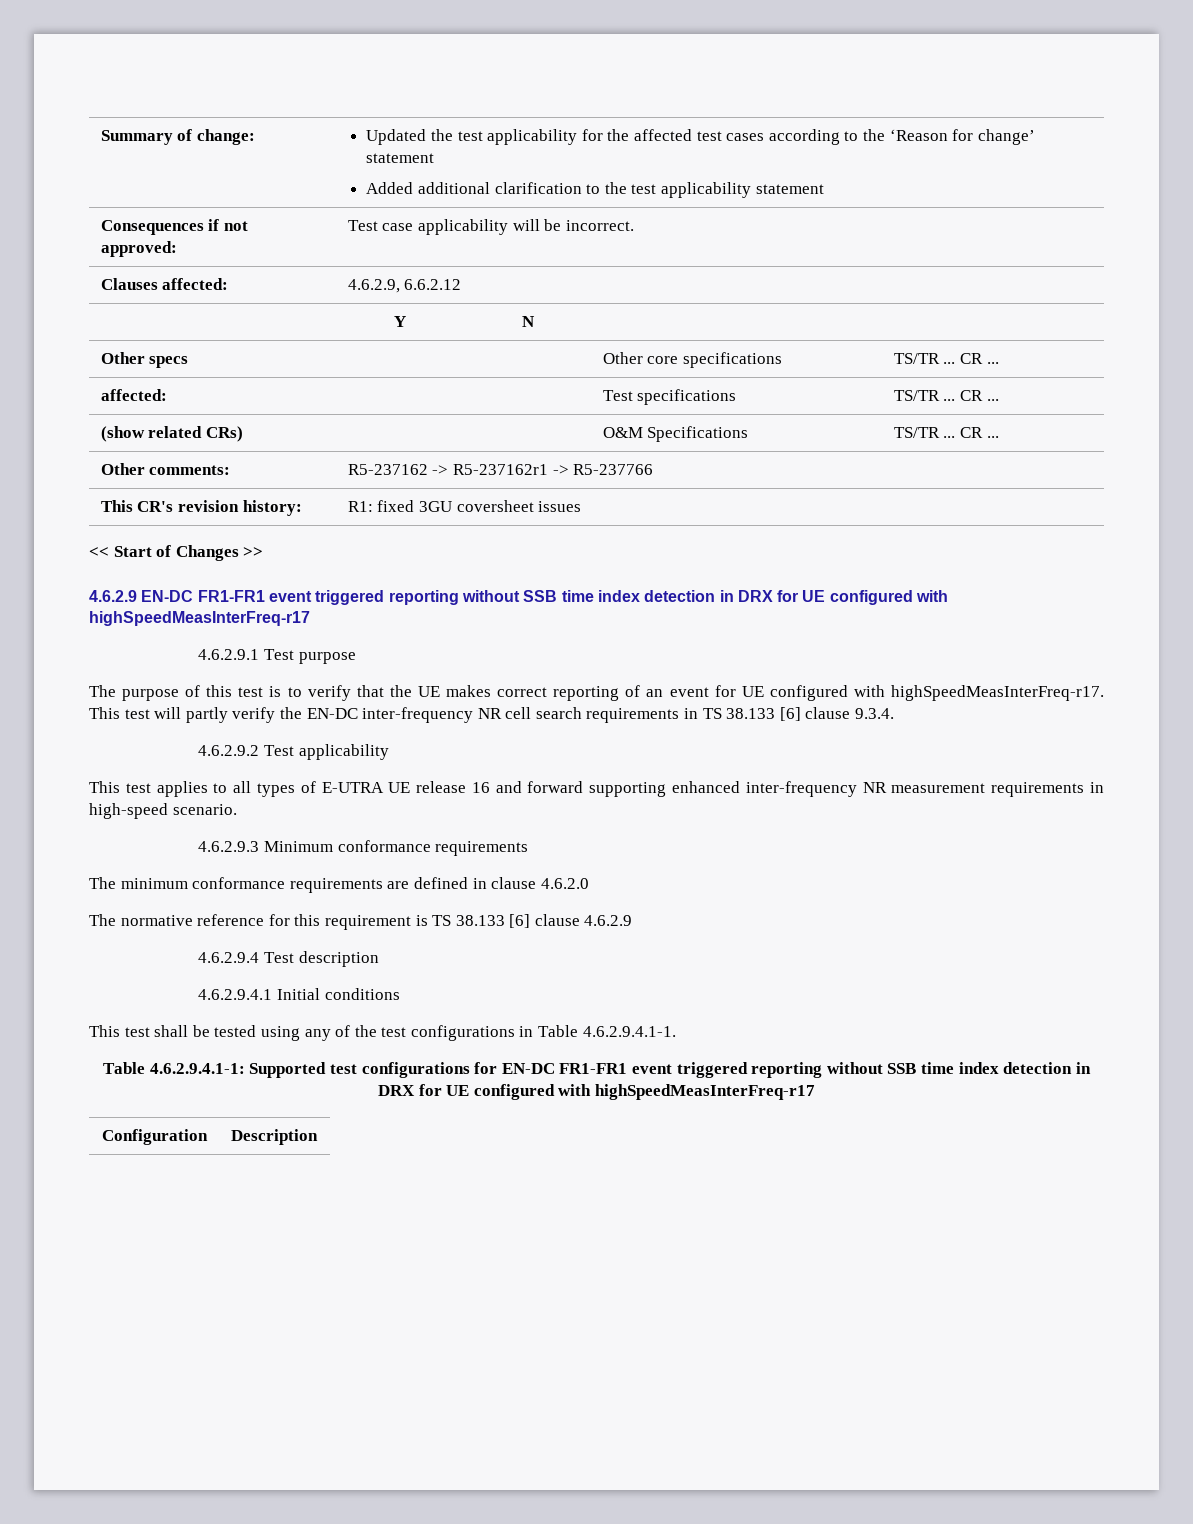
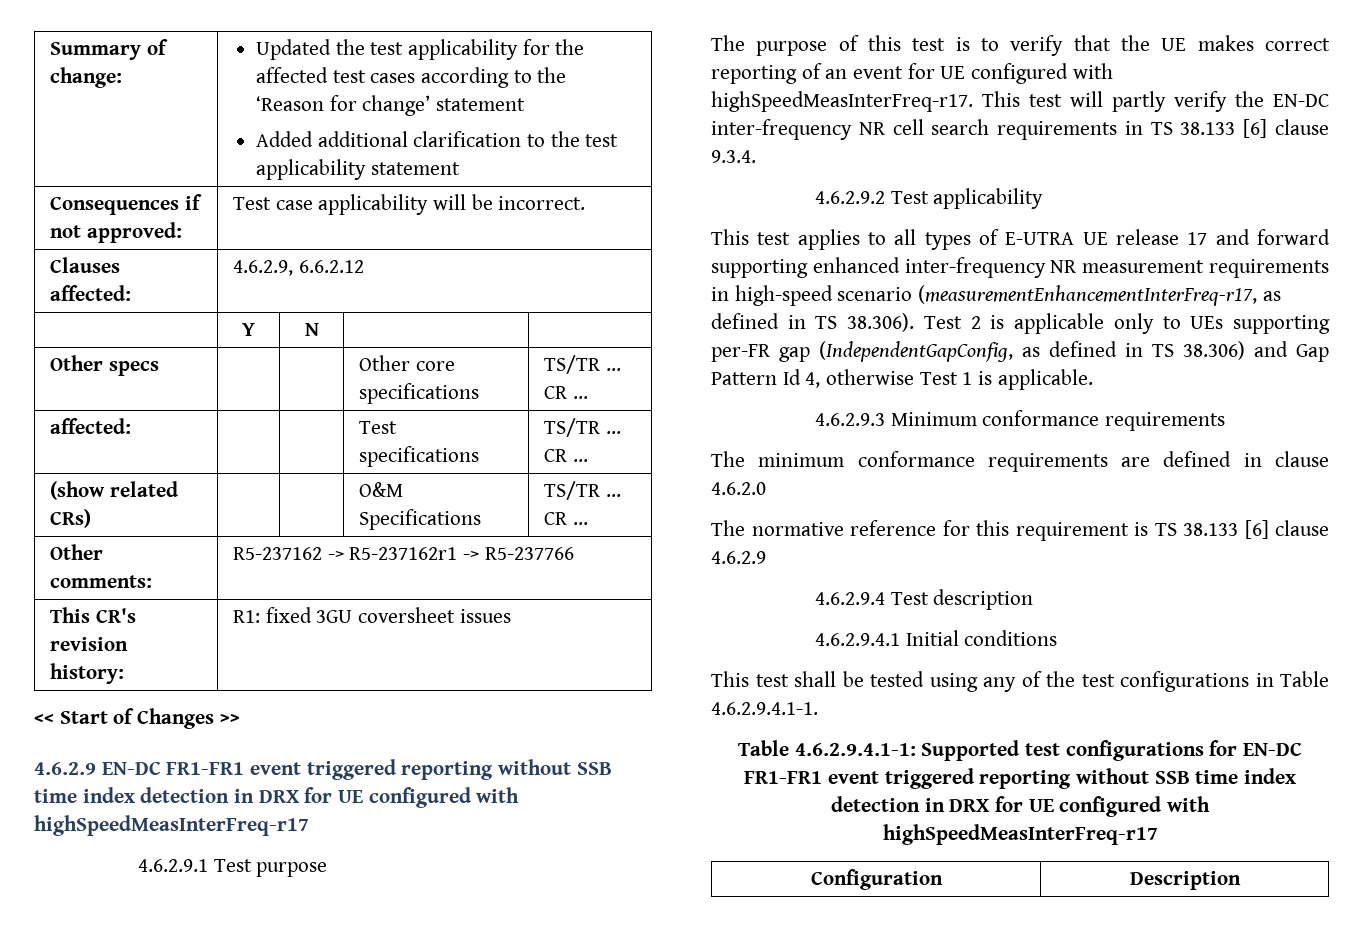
[471,782,490,793] 16 -> [1187,232,1208,245] 17
[172,804,237,815] scenario. -> [837,285,1281,306] [711,313,1330,334] [711,341,1329,362] [711,369,1093,390] scenario (measurementEnhancementInterFreq-r17, as defined in TS 38.306). Test 2 is applicable only to UEs supporting per-FR gap (IndependentGapConfig, as defined in TS 38.306) and Gap Pattern Id 4, otherwise Test 1 is applicable.

